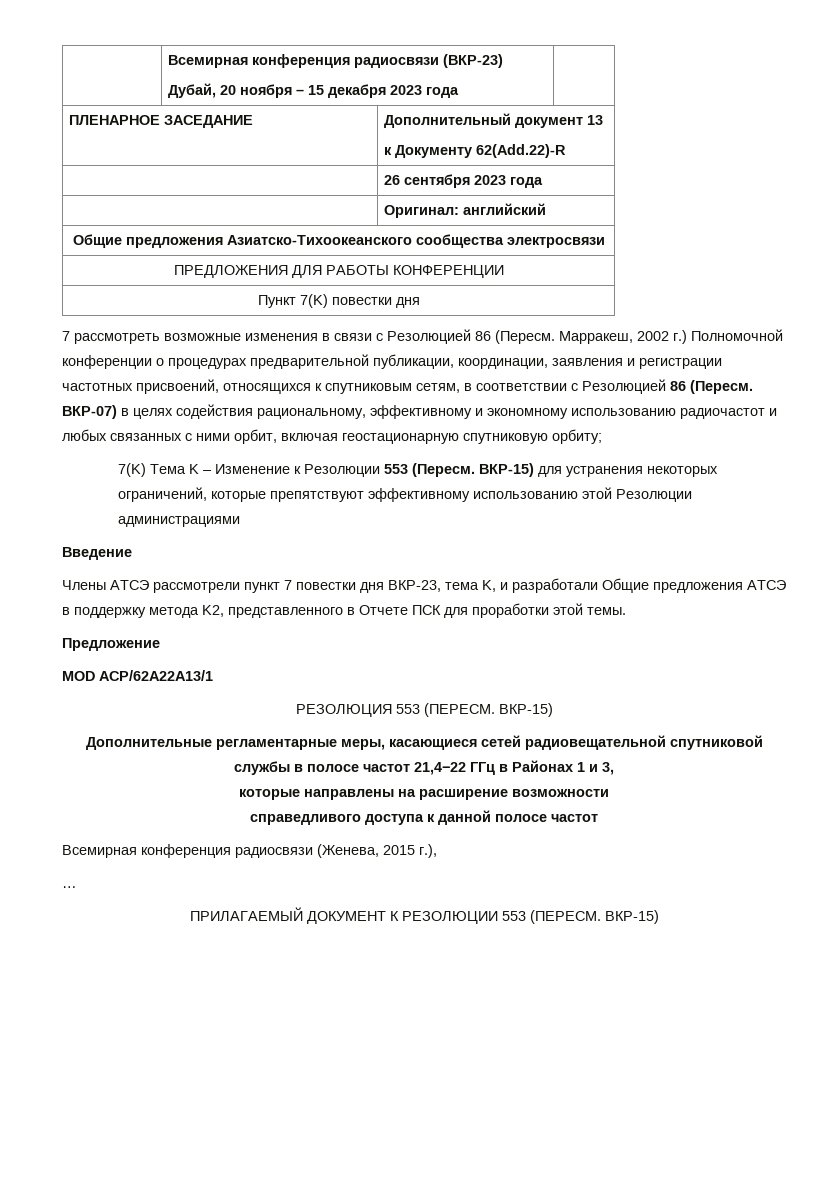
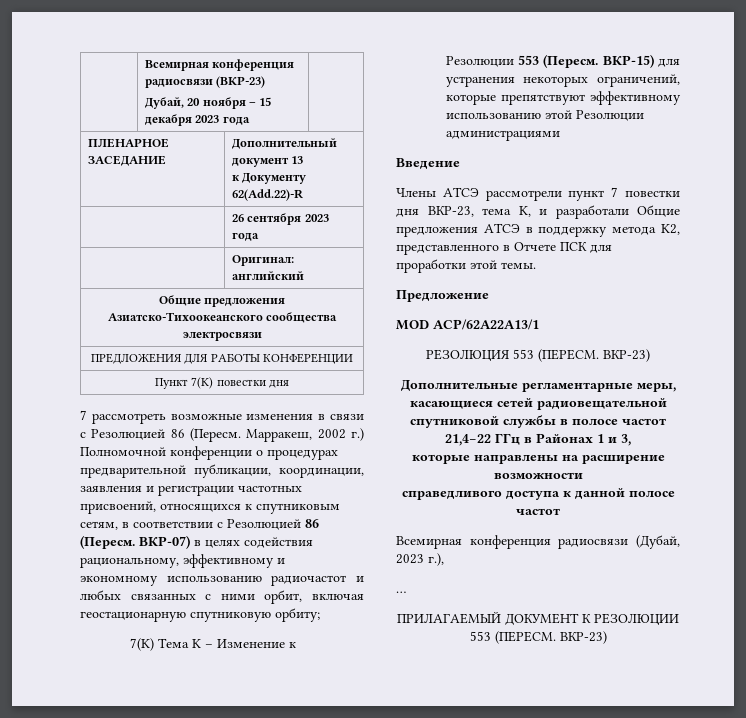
[498,703,553,717] ВКР-15) -> [603,349,650,362] ВКР-23)
[317,844,415,858] (Женева, 2015 -> [636,535,680,549] [396,554,424,564] (Дубай, 2023
[604,910,659,924] ВКР-15) -> [559,631,607,644] ВКР-23)

